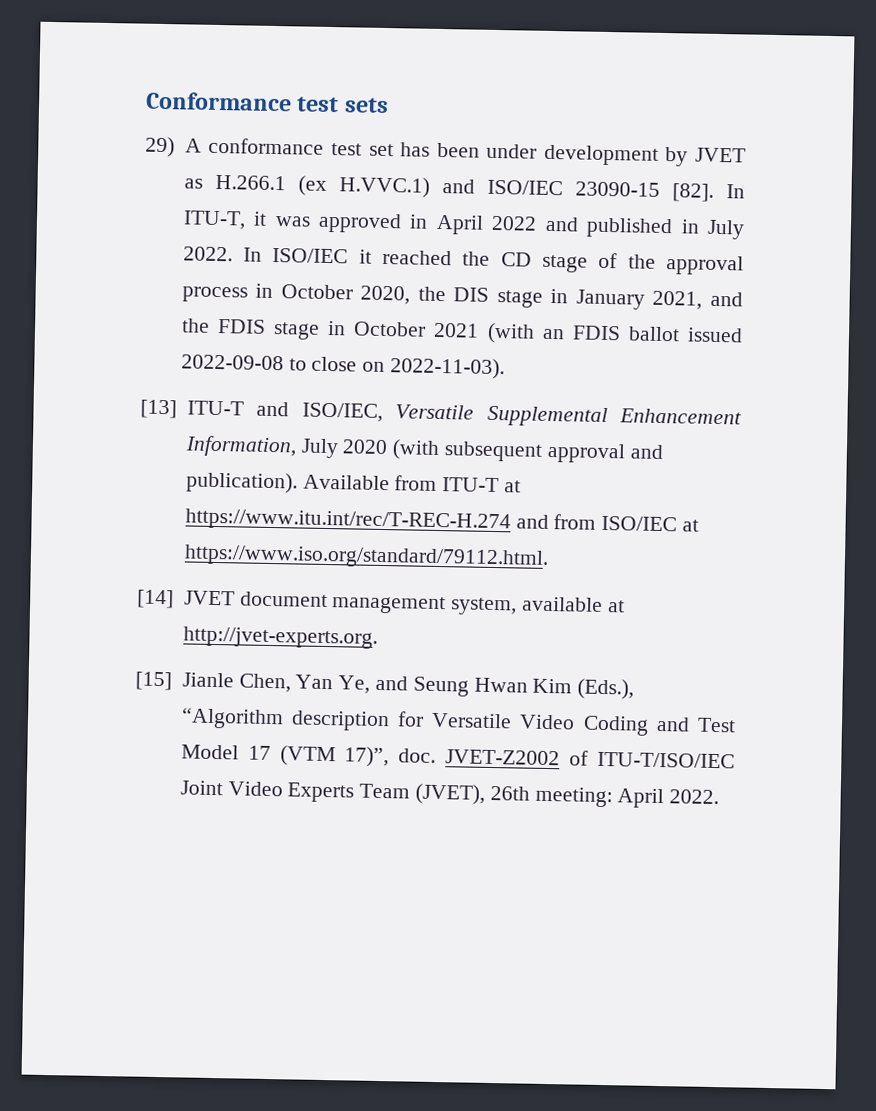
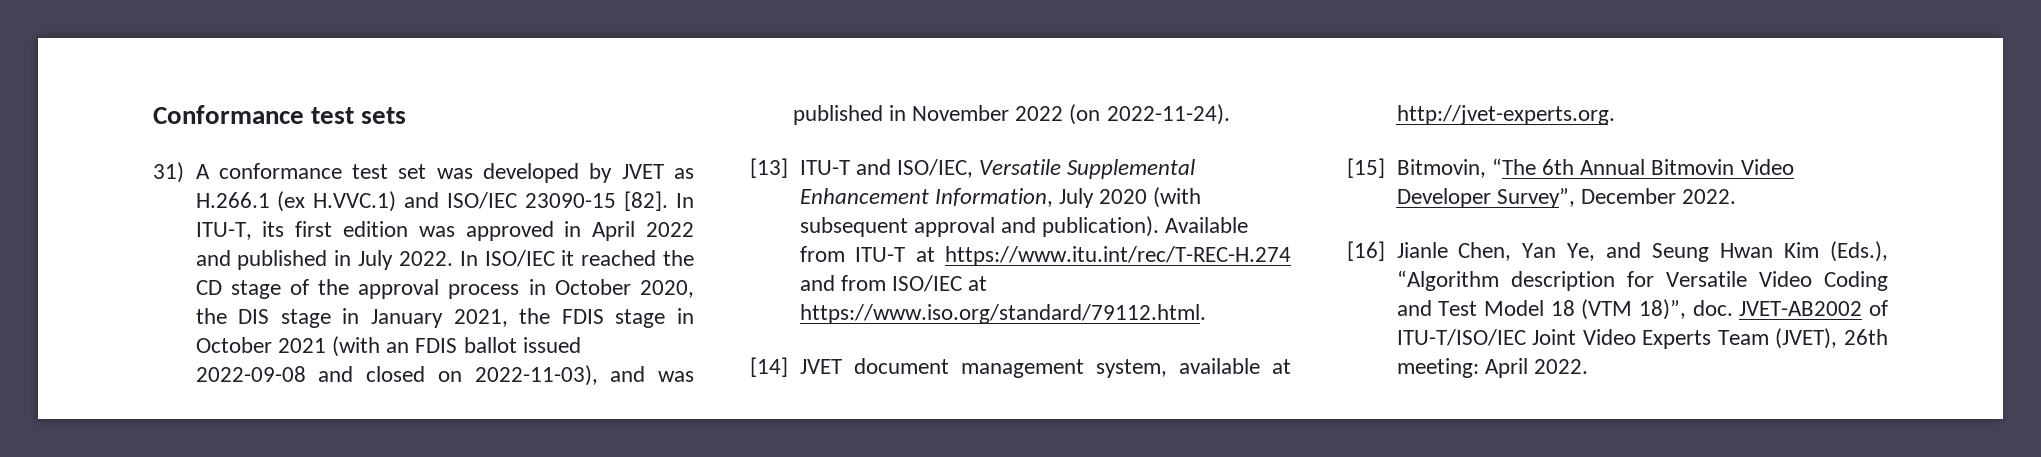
[145,136,175,158] 29) -> [153,162,184,183] 31)
[400,142,659,166] has been under development -> [436,163,580,183] was developed
[253,211,268,226] it -> [262,221,408,237] its first edition
[710,291,744,307] and -> (508, 318) none
[288,356,506,380] to close on 2022-11-03). -> [318,365,694,386] [792,104,1230,125] and closed on 2022-11-03), and was published in November 2022 (on 2022-11-24).
(172, 681) none -> [1396,158,1794,178] [1396,188,1737,208] [1347,241,1385,261] Bitmovin, “The 6th Annual Bitmovin Video Developer Survey”, December 2022. // [16]
[247,745,561,768] 17 (VTM 17)”, doc. JVET-Z2002 -> [1550,299,1863,320] 18 (VTM 18)”, doc. JVET-AB2002

